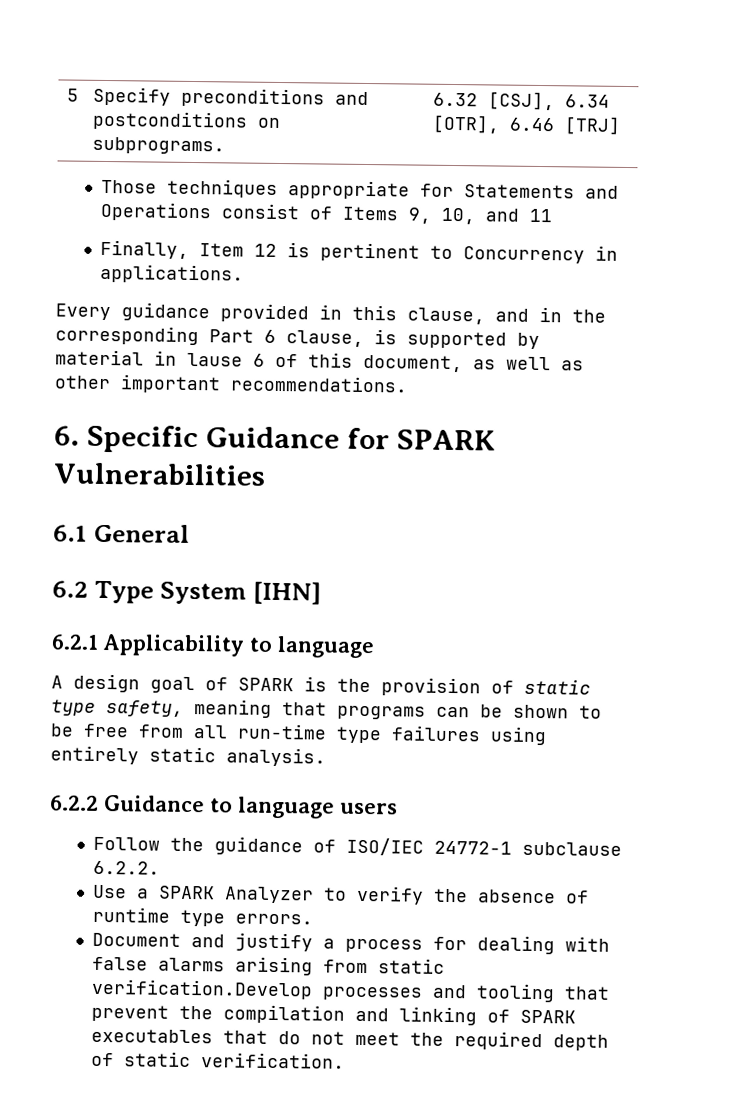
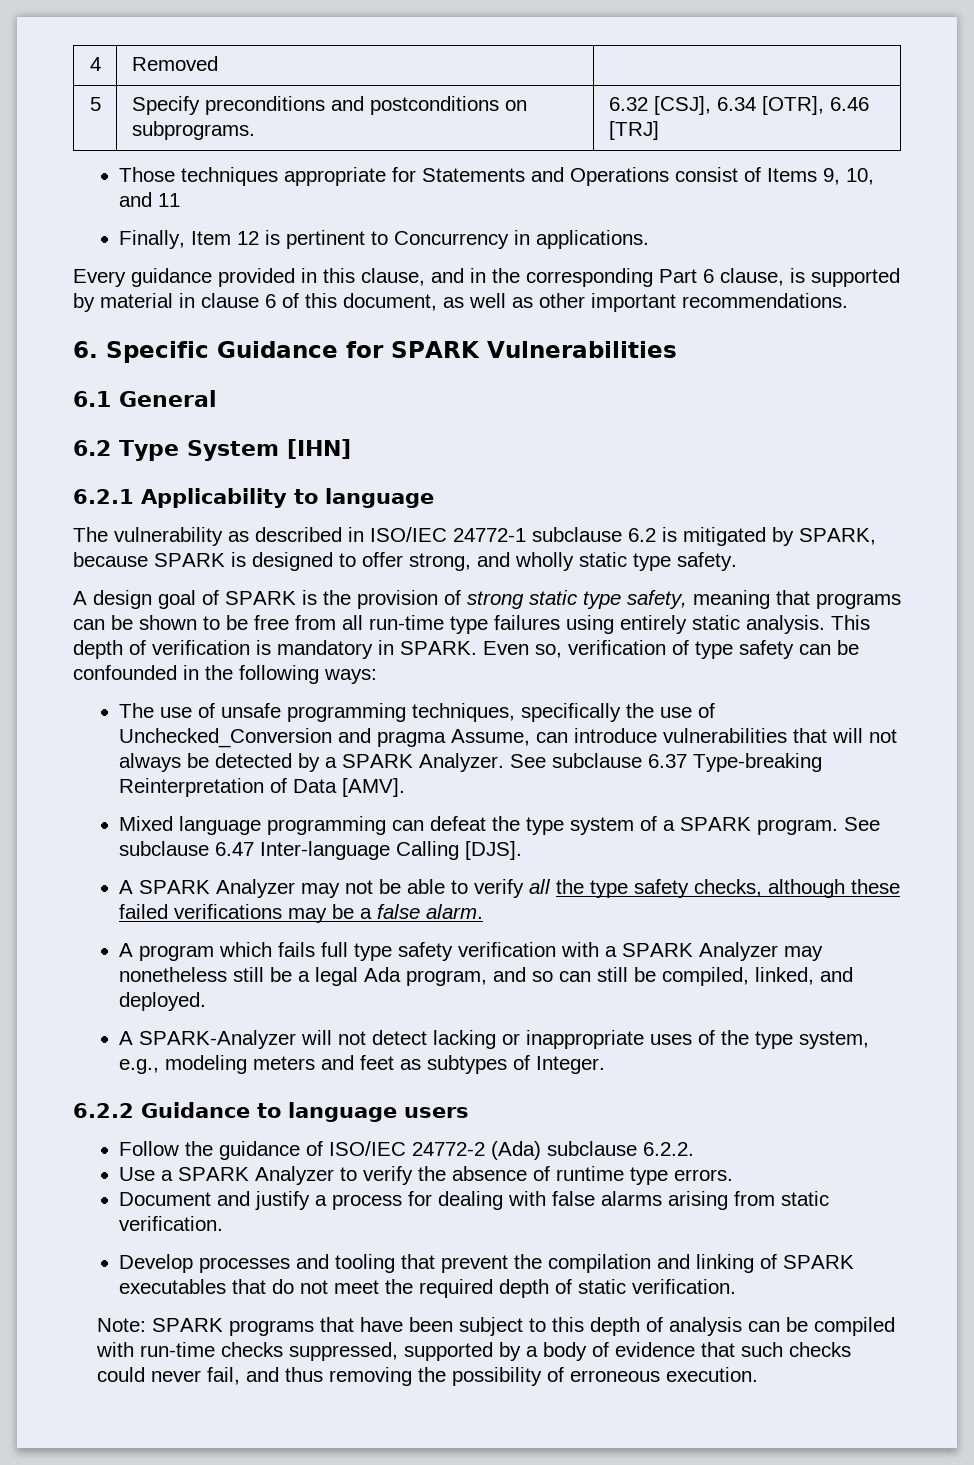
(66, 95) none -> [89,57,101,71] [131,56,218,71] 4 | Removed | //
[187,352,243,367] lause -> [201,293,259,308] clause
(375, 647) none -> [73,527,876,546] [73,552,737,571] // The vulnerability as described in ISO/IEC 24772-1 subclause 6.2 is mitigated by SPARK, because SPARK is designed to offer strong, and wholly static type safety.
(514, 687) none -> [467,591,524,609] strong
(326, 757) none -> [831,615,870,630] [73,640,859,659] [73,665,377,684] [119,703,716,722] [119,728,898,748] [119,753,823,772] [119,778,406,797] [119,816,881,835] [119,841,523,860] [119,879,901,898] [119,904,484,923] [119,942,824,961] [119,967,854,986] [119,992,207,1011] [119,1030,870,1049] [119,1055,606,1074] This depth of verification is mandatory in SPARK. Even so, verification of type safety can be confounded in the following ways: // The use of unsafe programming techniques, specifically the use of Unchecked_Conversion and pragma Assume, can introduce vulnerabilities that will not always be detected by a SPARK Analyzer. See subclause 6.37 Type-breaking Reinterpretation of Data [AMV]. // Mixed language programming can defeat the type system of a SPARK program. See subclause 6.47 Inter-language Calling [DJS]. // A SPARK Analyzer may not be able to verify all the type safety checks, although these failed verifications may be a false alarm. // A program which fails full type safety verification with a SPARK Analyzer may nonetheless still be a legal Ada program, and so can still be compiled, linked, and deployed. // A SPARK-Analyzer will not detect lacking or inappropriate uses of the type system, e.g., modeling meters and feet as subtypes of Integer.
[434,840,513,855] 24772-1 -> [412,1141,542,1160] 24772-2 (Ada)
[91,978,314,1000] verification.Develop -> [119,1216,224,1231] [119,1254,194,1273] verification. // Develop
(346, 1060) none -> [96,1317,895,1336] [95,1342,851,1361] [96,1367,758,1386] // Note: SPARK programs that have been subject to this depth of analysis can be compiled with run-time checks suppressed, supported by a body of evidence that such checks could never fail, and thus removing the possibility of erroneous execution.

